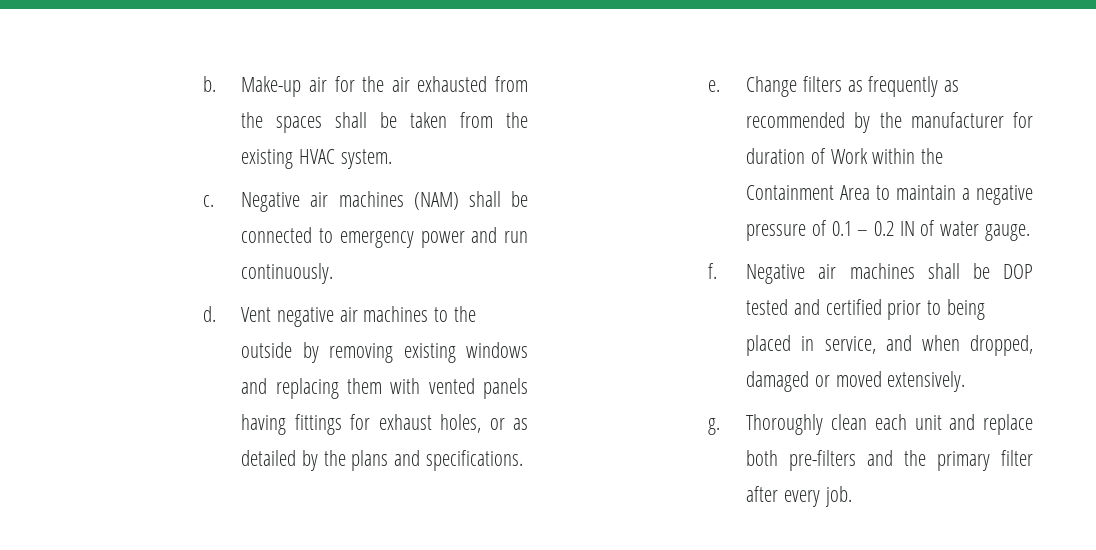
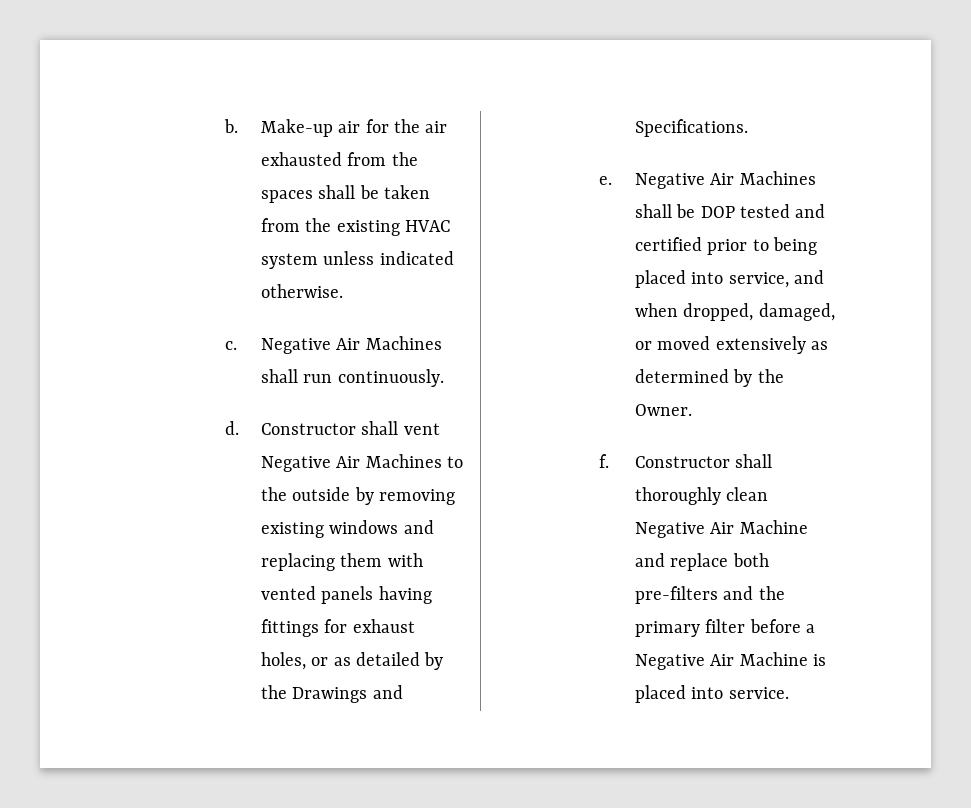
[340,149,392,169] [202,191,528,212] [241,227,529,248] [241,263,334,284] [202,306,429,327] system. // c. Negative air machines (NAM) shall be connected to emergency power and run continuously. // d. Vent negative air machines -> [261,251,454,269] [261,284,344,298] [224,336,442,354] [261,369,444,387] [224,421,440,435] [261,454,442,472] system unless indicated otherwise. // c. Negative Air Machines shall run continuously. // d. Constructor shall vent Negative Air Machines
[351,450,523,471] [707,76,959,97] [746,112,1033,133] [746,148,943,164] [746,185,1033,205] [746,220,1030,241] [707,263,915,284] plans and specifications. // e. Change filters as frequently as recommended by the manufacturer for duration of Work within the Containment Area to maintain a negative pressure of 0.1 – 0.2 IN of water gauge. // f. Negative air machines -> [292,685,403,703] [635,119,749,137] [598,171,816,189] Drawings and Specifications. // e. Negative Air Machines
[801,336,815,351] in -> [691,272,724,284] into
[746,371,810,392] damaged -> [758,303,835,321] damaged,
[887,371,966,392] [707,414,942,435] extensively. // g. Thoroughly clean each unit -> [715,336,828,354] [635,369,784,387] [635,404,693,416] [598,454,773,468] [635,487,769,505] [635,520,808,538] extensively as determined by the Owner. // f. Constructor shall thoroughly clean Negative Air Machine
[746,486,852,507] after every job. -> [749,619,815,633] [635,652,826,670] [635,685,789,703] before a Negative Air Machine is placed into service.

